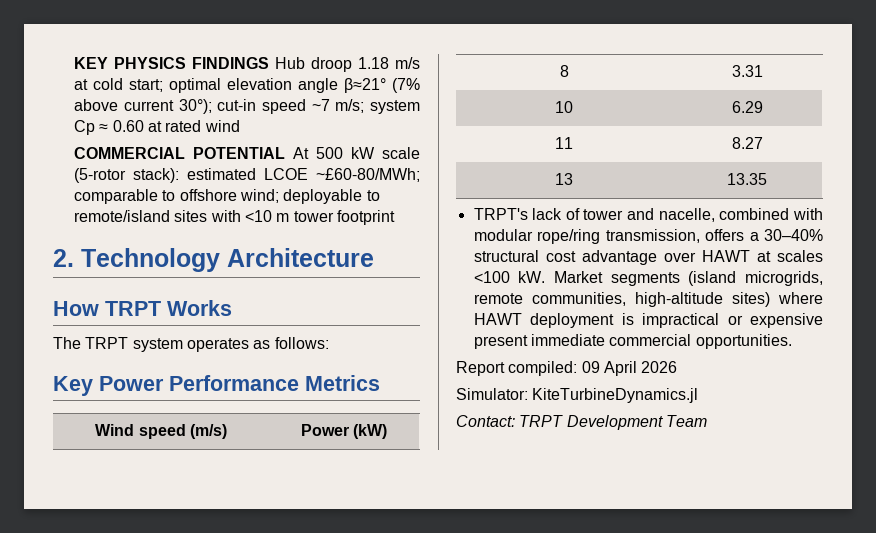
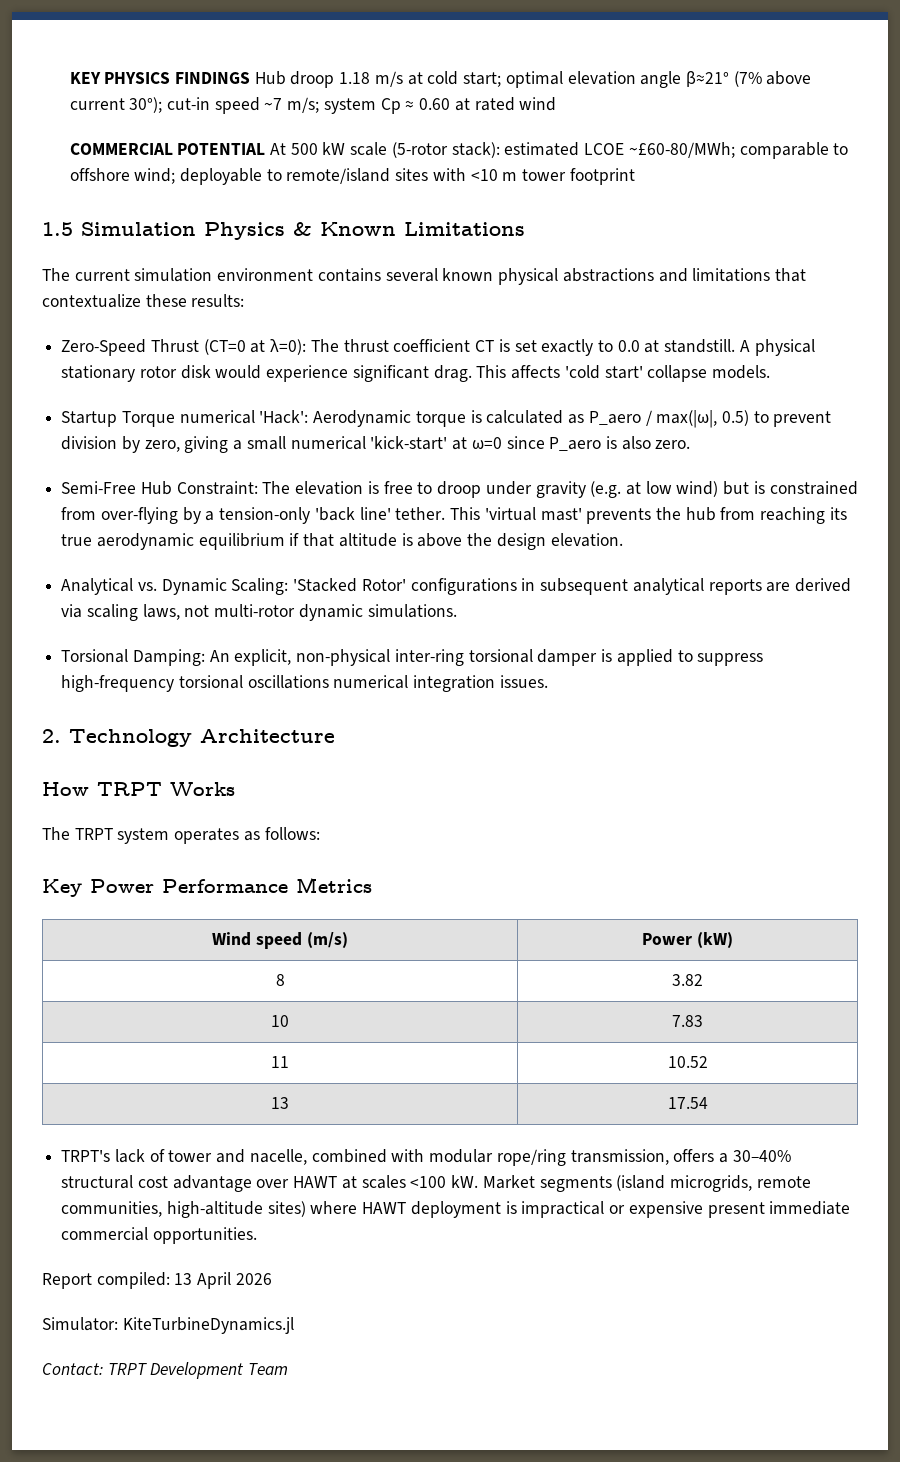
(396, 217) none -> [42,222,525,240] [42,268,806,285] [42,294,245,308] [61,339,815,356] [61,365,770,382] [61,410,832,428] [61,436,691,453] [61,481,858,498] [61,507,847,524] [61,533,623,550] [61,578,851,595] [61,604,457,621] [61,649,764,666] [61,675,548,692] // 1.5 Simulation Physics & Known Limitations // The current simulation environment contains several known physical abstractions and limitations that contextualize these results: // Zero-Speed Thrust (CT=0 at λ=0): The thrust coefficient CT is set exactly to 0.0 at standstill. A physical stationary rotor disk would experience significant drag. This affects 'cold start' collapse models. // Startup Torque numerical 'Hack': Aerodynamic torque is calculated as P_aero / max(|ω|, 0.5) to prevent division by zero, giving a small numerical 'kick-start' at ω=0 since P_aero is also zero. // Semi-Free Hub Constraint: The elevation is free to droop under gravity (e.g. at low wind) but is constrained from over-flying by a tension-only 'back line' tether. This 'virtual mast' prevents the hub from reaching its true aerodynamic equilibrium if that altitude is above the design elevation. // Analytical vs. Dynamic Scaling: 'Stacked Rotor' configurations in subsequent analytical reports are derived via scaling laws, not multi-rotor dynamic simulations. // Torsional Damping: An explicit, non-physical inter-ring torsional damper is applied to suppress high-frequency torsional oscillations numerical integration issues.
[731,65,763,77] 3.31 -> [672,974,703,986] 3.82
[731,101,763,113] 6.29 -> [672,1015,703,1027] 7.83
[731,137,763,149] 8.27 -> [667,1056,708,1068] 10.52
[727,173,767,185] 13.35 -> [667,1097,708,1109] 17.54
[581,361,600,373] 09 -> [174,1273,193,1285] 13

